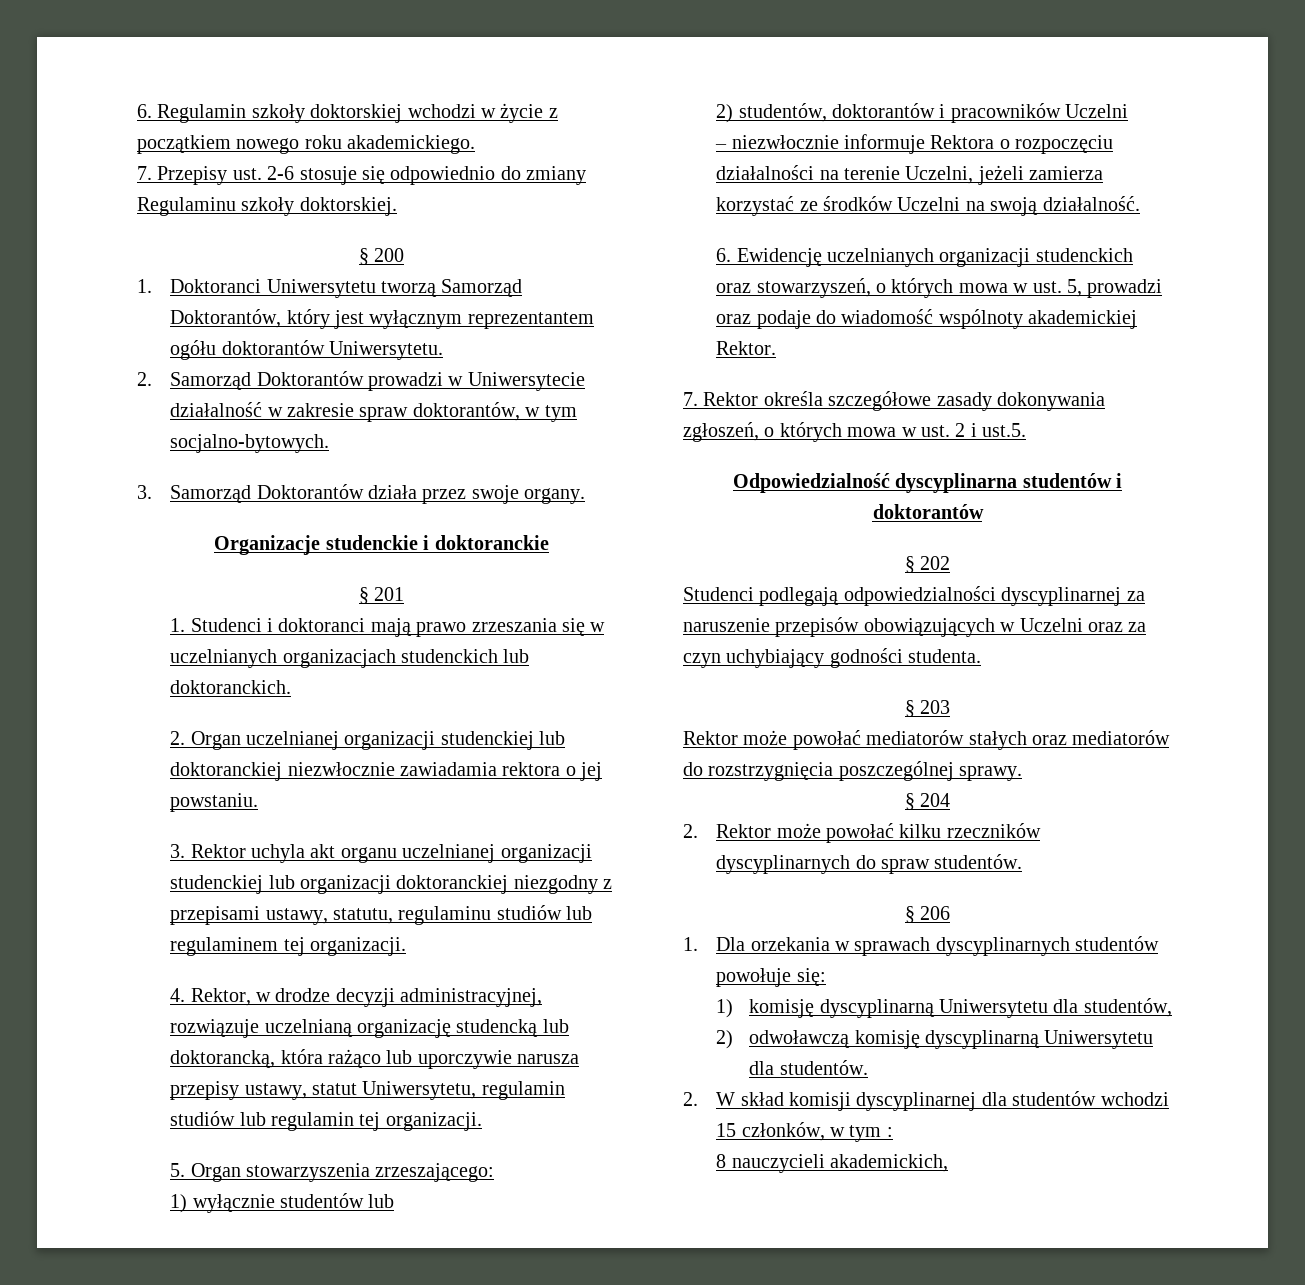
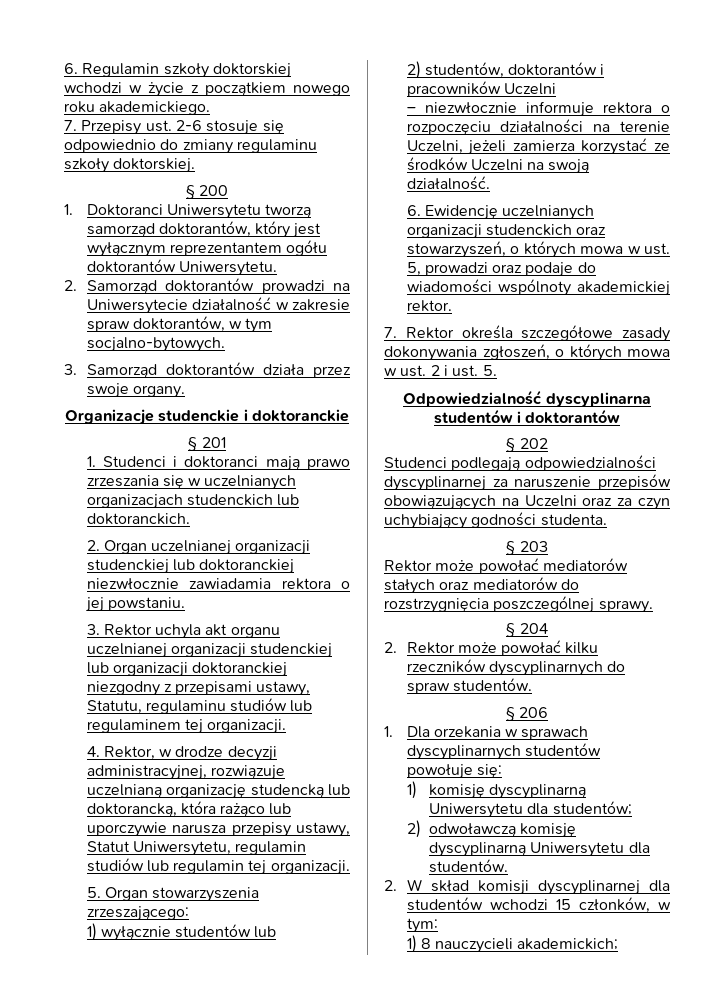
[137,197,236,216] Regulaminu -> [236,139,317,153] regulaminu
[441,279,523,297] [170,309,282,328] Samorząd Doktorantów, -> [86,221,251,237] samorząd doktorantów,
[256,371,464,391] Doktorantów prowadzi w -> [165,278,350,294] doktorantów prowadzi na
[256,484,364,499] Doktorantów -> [165,362,255,376] doktorantów
[332,908,393,924] statutu, -> [86,700,142,714] Statutu,
[311,1083,357,1095] statut -> [86,841,130,852] Statut
[930,135,995,149] Rektora -> [602,102,652,114] rektora
[841,309,934,324] wiadomość -> [406,279,492,293] wiadomości
[716,341,777,355] Rektor. -> [406,300,452,312] rektor.
[982,423,1027,437] ust.5. -> [452,365,497,377] ust. 5.
[1000,622,1016,632] w -> [501,498,519,506] na
[1083,998,1172,1017] studentów, -> [552,801,632,815] studentów;
[849,1125,893,1142] tym : // -> [406,918,438,933] [406,935,417,953] tym: // 1)
[829,1154,948,1172] akademickich, -> [517,938,619,950] akademickich;

